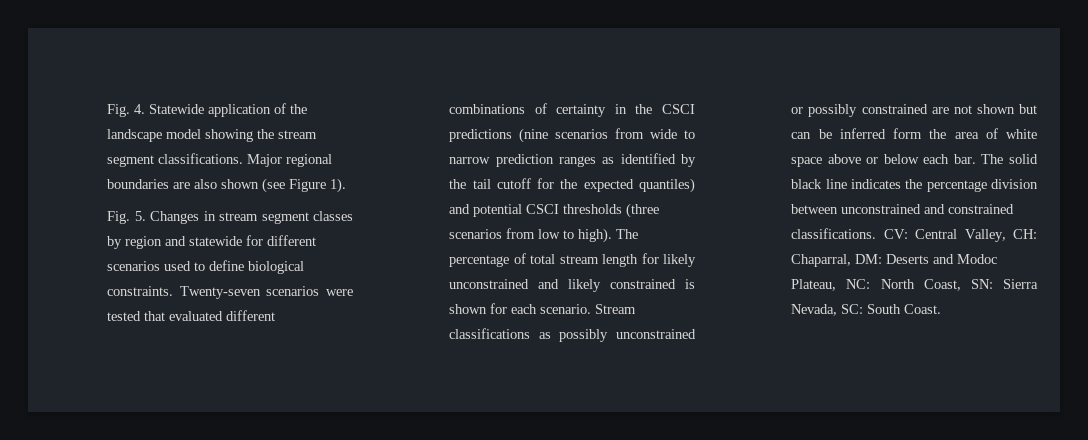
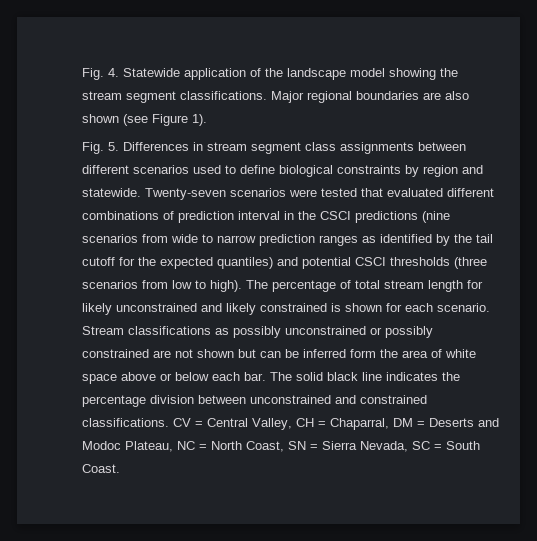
[150,211,200,224] Changes -> [122,142,189,151] Differences
[313,211,353,221] [107,235,264,249] classes by region and statewide for -> [304,142,466,154] class assignments between
[107,286,174,296] constraints. -> [336,165,483,177] [81,188,141,197] constraints by region and statewide.
[556,104,607,117] certainty -> [177,211,280,223] prediction interval
[883,229,1037,242] [791,254,998,267] [791,279,1038,291] [791,304,864,316] CV: Central Valley, CH: Chaparral, DM: Deserts and Modoc Plateau, NC: North Coast, SN: Sierra Nevada, SC: -> [172,418,499,430] [81,441,442,452] CV = Central Valley, CH = Chaparral, DM = Deserts and Modoc Plateau, NC = North Coast, SN = Sierra Nevada, SC =

